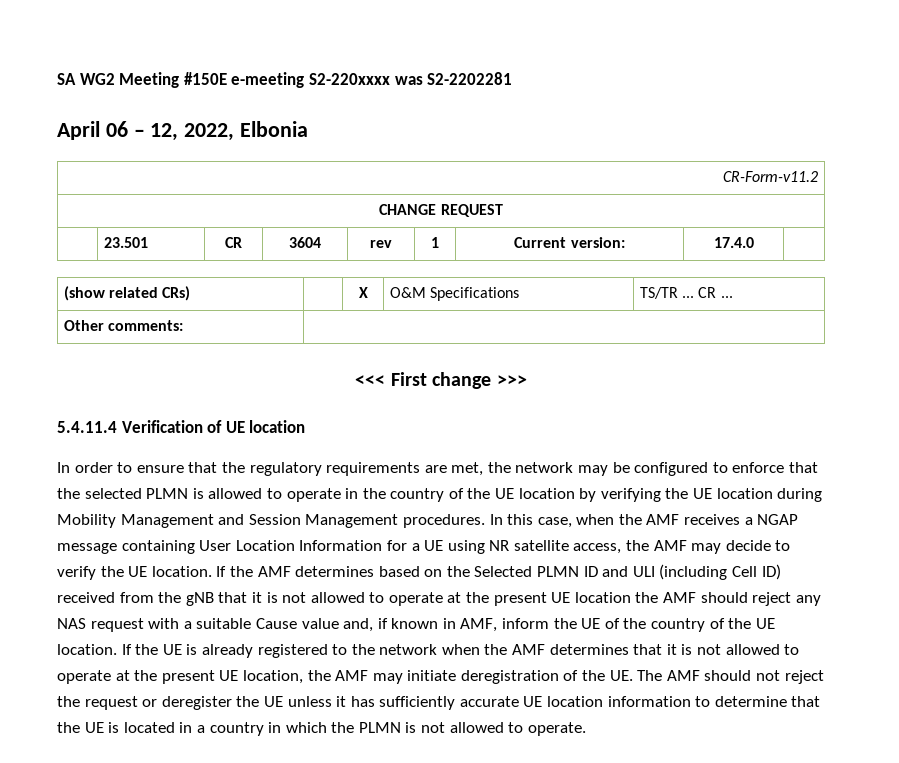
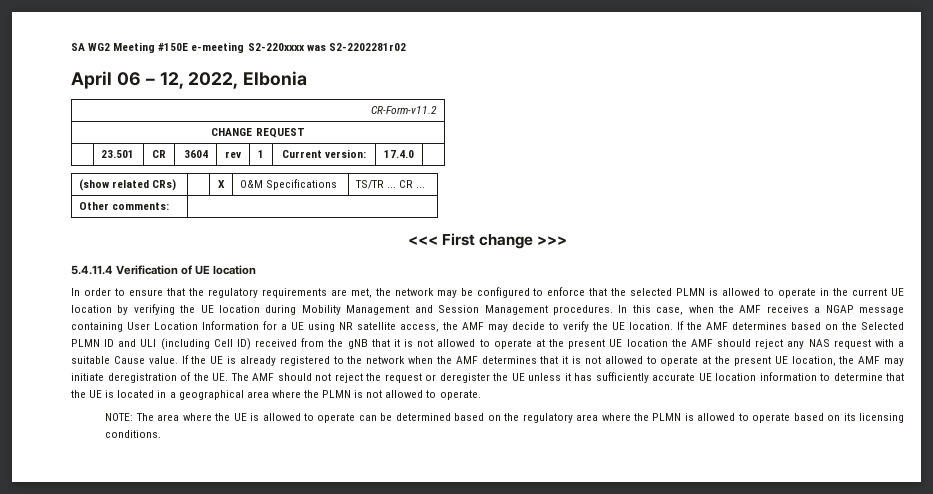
[427,72,513,85] S2-2202281 -> [328,43,406,51] S2-2202281r02
[390,488,491,502] country of the -> [852,288,888,296] current
[301,618,775,632] [57,644,117,655] value and, if known in AMF, inform the UE of the country of the UE location. -> [148,356,178,364] value.
[209,722,327,736] country in which -> [178,390,301,400] geographical area where
(586, 729) none -> [105,413,904,423] [105,430,162,438] // NOTE: The area where the UE is allowed to operate can be determined based on the regulatory area where the PLMN is allowed to operate based on its licensing conditions.

